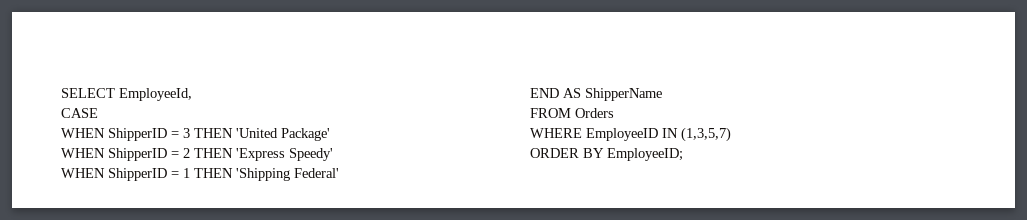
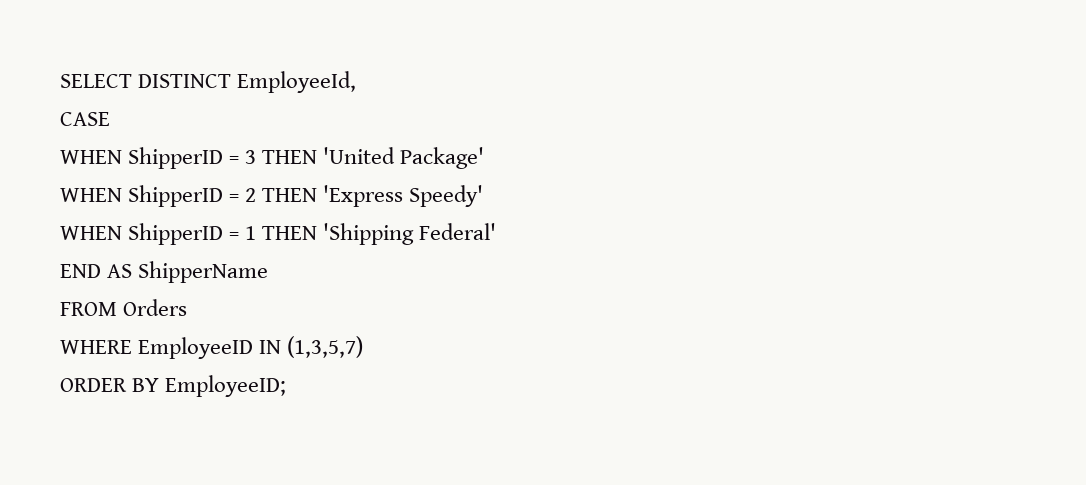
(115, 93) none -> [138,74,232,88] DISTINCT

